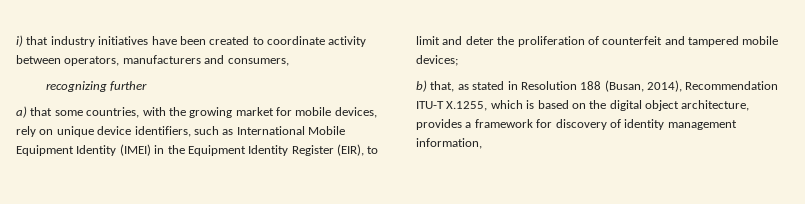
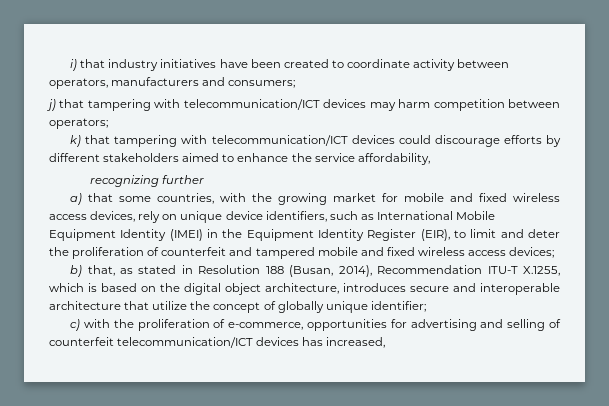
[227,58,289,66] consumers, -> [228,80,296,88] [46,99,560,111] [49,118,108,129] [70,135,561,147] [49,153,430,165] consumers; // j) that tampering with telecommunication/ICT devices may harm competition between operators; // k) that tampering with telecommunication/ICT devices could discourage efforts by different stakeholders aimed to enhance the service affordability,
(332, 111) none -> [450,193,560,202] [49,214,87,220] and fixed wireless access
(779, 40) none -> [360,247,507,256] and fixed wireless access
[416,119,737,130] [416,138,482,149] provides a framework for discovery of identity management information, -> [343,283,560,295] [49,301,426,313] [70,319,561,331] [49,337,386,348] introduces secure and interoperable architecture that utilize the concept of globally unique identifier; // c) with the proliferation of e-commerce, opportunities for advertising and selling of counterfeit telecommunication/ICT devices has increased,

